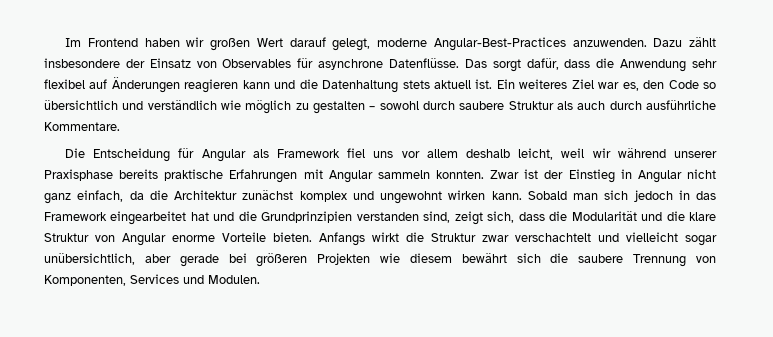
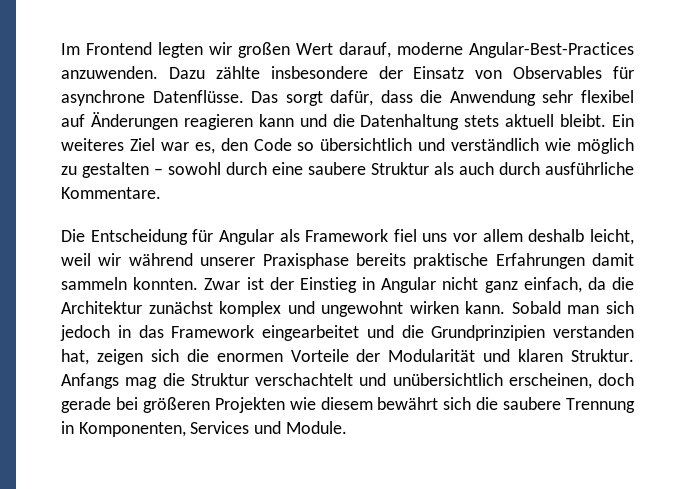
[144,38,180,47] haben -> [158,42,203,58] legten
[289,37,371,51] darauf gelegt, -> [339,42,391,58] darauf,
[689,37,717,47] zählt -> [215,66,260,79] zählte
[475,79,493,89] ist. -> [560,114,607,127] bleibt.
(455, 105) none -> [272,162,303,175] eine
[303,169,373,183] mit Angular -> [592,253,634,266] damit
[190,212,209,221] hat -> (359, 333) none
[423,211,716,225] [44,232,399,246] sind, zeigt sich, dass die Modularität und die klare Struktur von Angular enorme Vorteile bieten. Anfangs wirkt -> [61,349,634,365] [61,373,158,389] hat, zeigen sich die enormen Vorteile der Modularität und klaren Struktur. Anfangs mag
[482,235,509,242] zwar -> (249, 379) none
[626,232,717,246] [44,253,171,265] vielleicht sogar unübersichtlich, aber -> [392,373,634,389] unübersichtlich erscheinen, doch
[696,256,716,263] von -> [61,421,74,434] in
[208,275,260,284] Modulen. -> [285,421,347,434] Module.

